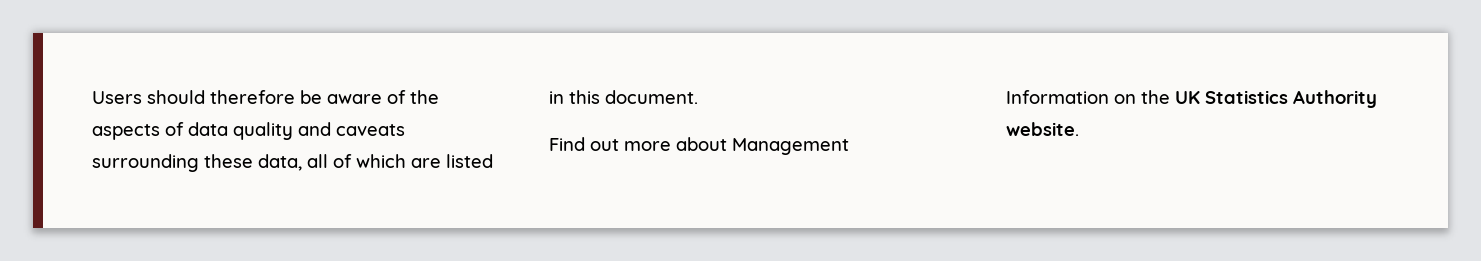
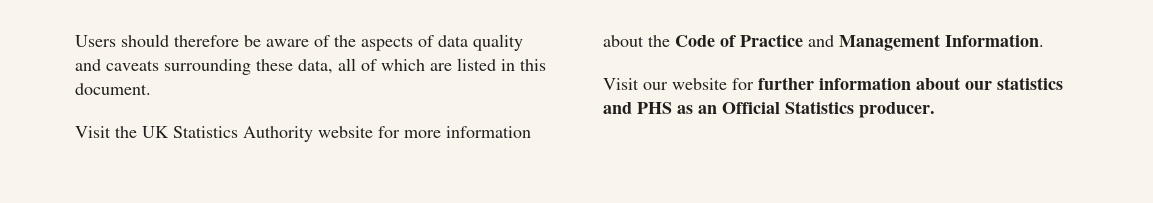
[549,137,849,155] [1006,90,1377,108] [1006,122,1079,136] Find out more about Management Information on the UK Statistics Authority website. -> [75,126,531,142] [603,34,1044,51] [603,77,1063,90] [603,101,935,118] Visit the UK Statistics Authority website for more information about the Code of Practice and Management Information. // Visit our website for further information about our statistics and PHS as an Official Statistics producer.

